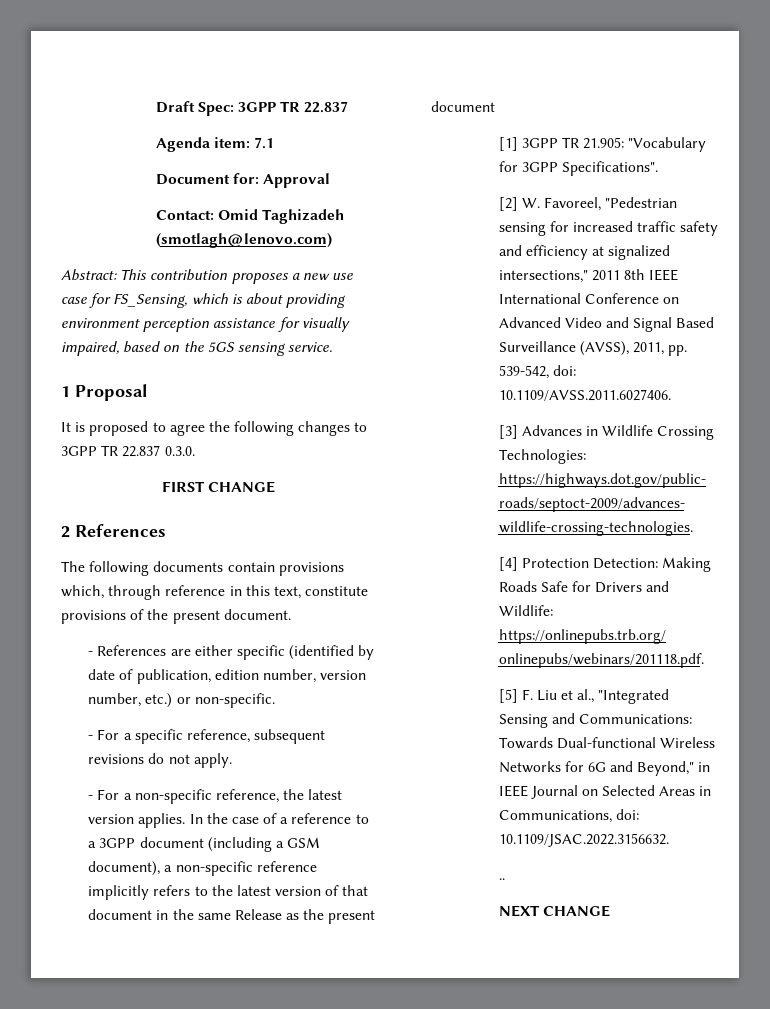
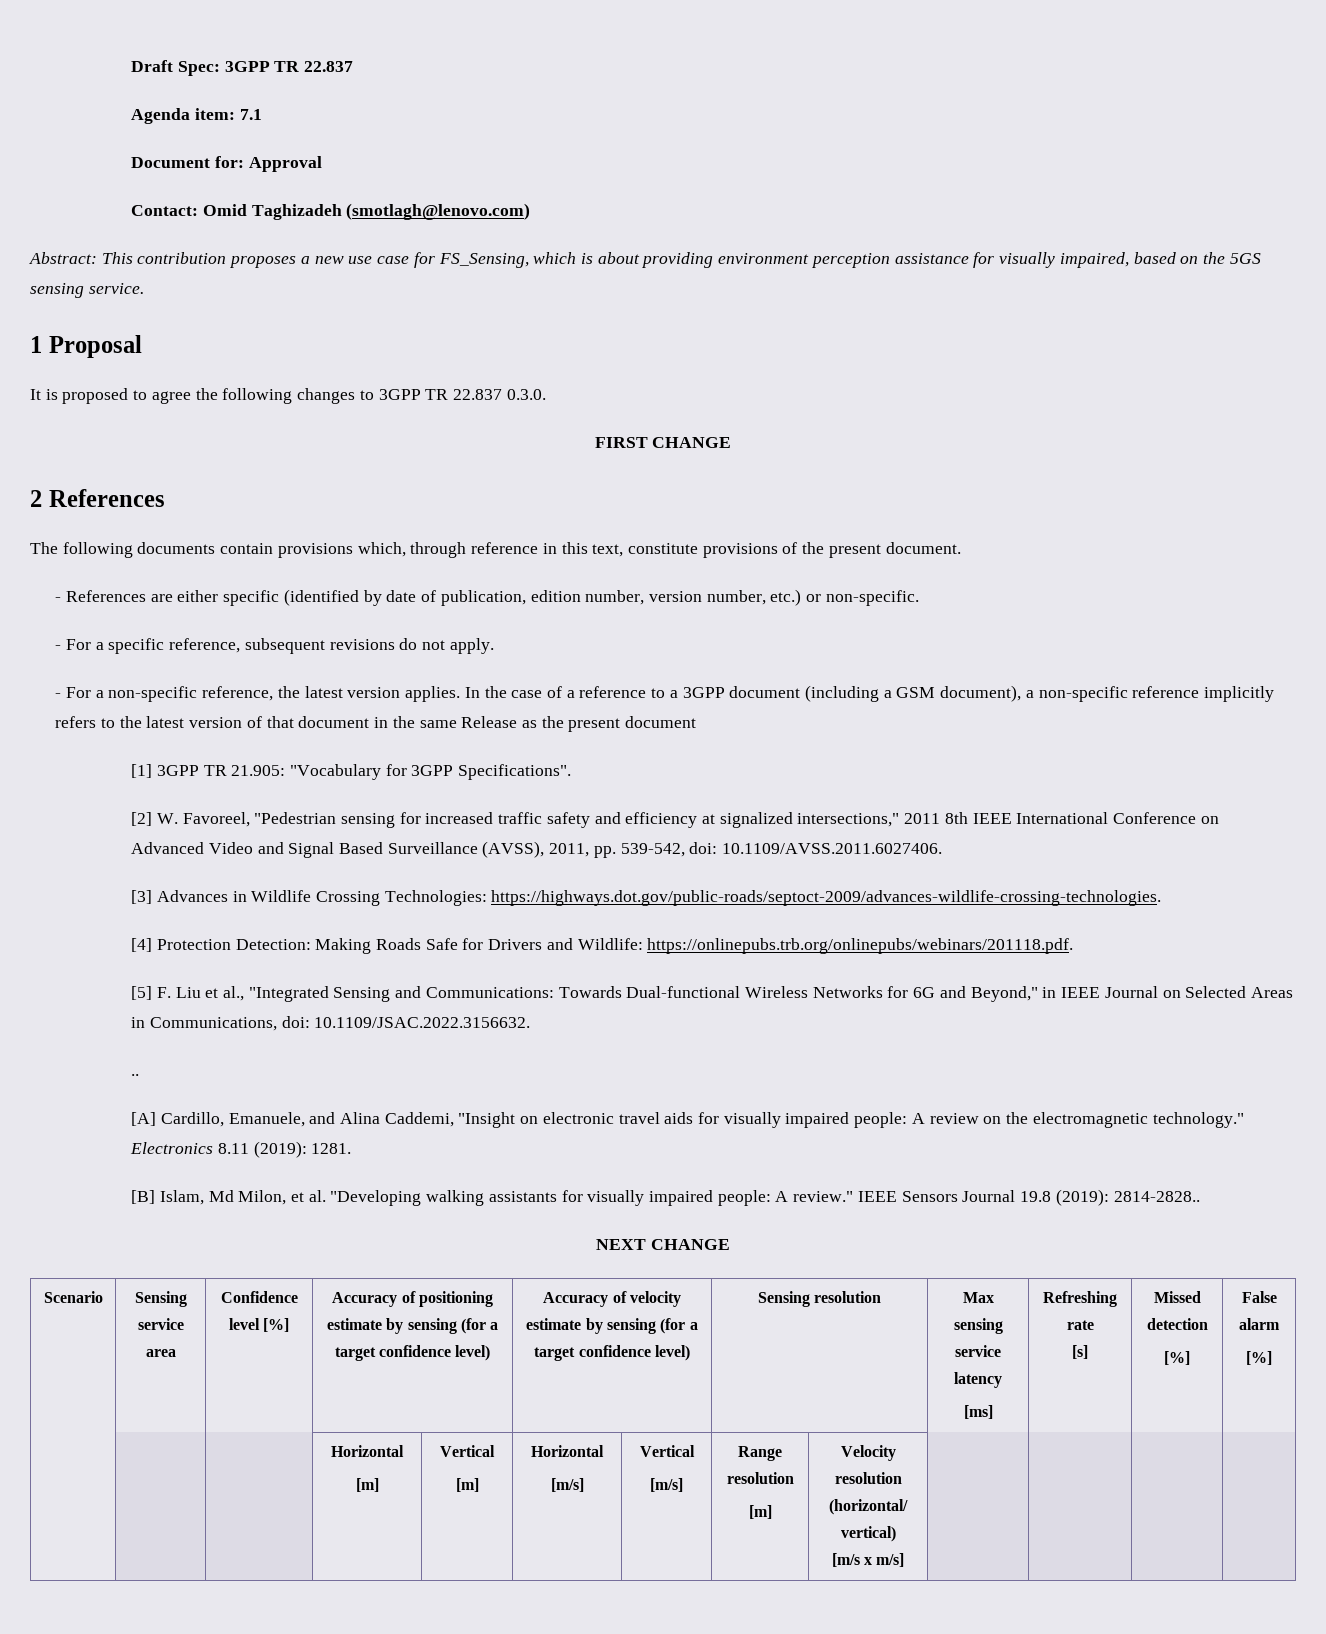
[498,905,610,917] NEXT CHANGE -> [131,1112,1244,1128] [130,1141,352,1158] [131,1189,1200,1206] [596,1239,730,1250] [43,1291,103,1303] [134,1291,187,1307] [137,1318,184,1330] [145,1349,176,1357] [220,1291,298,1303] [228,1318,290,1332] [332,1291,493,1307] [326,1318,499,1334] [334,1345,491,1361] [543,1291,681,1307] [526,1318,698,1334] [534,1345,690,1361] [757,1291,882,1307] [962,1292,994,1303] [953,1318,1003,1334] [955,1345,1001,1357] [954,1372,1002,1388] [963,1405,993,1419] [1043,1291,1117,1307] [1066,1320,1094,1330] [1072,1345,1088,1359] [1153,1291,1201,1303] [1146,1318,1208,1330] [1164,1351,1190,1365] [1241,1291,1277,1303] [1239,1318,1280,1330] [1246,1351,1272,1365] [331,1445,404,1457] [355,1478,379,1492] [440,1445,495,1457] [455,1478,479,1492] [531,1445,604,1457] [550,1478,584,1492] [639,1445,695,1457] [650,1478,683,1492] [738,1446,782,1461] [726,1472,794,1484] [748,1505,772,1519] [840,1445,896,1461] [834,1472,902,1484] [829,1499,908,1515] [840,1526,896,1542] [831,1553,905,1567] [A] Cardillo, Emanuele, and Alina Caddemi, "Insight on electronic travel aids for visually impaired people: A review on the electromagnetic technology." Electronics 8.11 (2019): 1281. // [B] Islam, Md Milon, et al. "Developing walking assistants for visually impaired people: A review." IEEE Sensors Journal 19.8 (2019): 2814-2828.. // NEXT CHANGE // Scenario | Sensing service area | Confidence level [%] | Accuracy of positioning estimate by sensing (for a target confidence level) | Accuracy of velocity estimate by sensing (for a target confidence level) | Sensing resolution | Max sensing service latency // [ms] | Refreshing rate // [s] | Missed detection // [%] | False alarm // [%] // | | | Horizontal // [m] | Vertical // [m] | Horizontal // [m/s] | Vertical // [m/s] | Range resolution // [m] | Velocity resolution (horizontal/ vertical) // [m/s x m/s] | | | |

